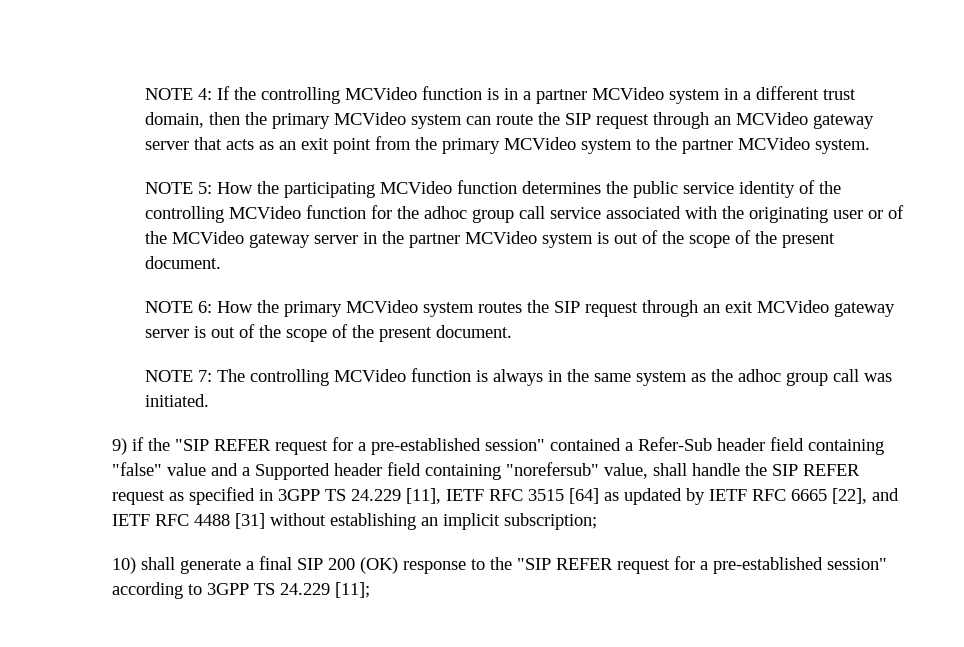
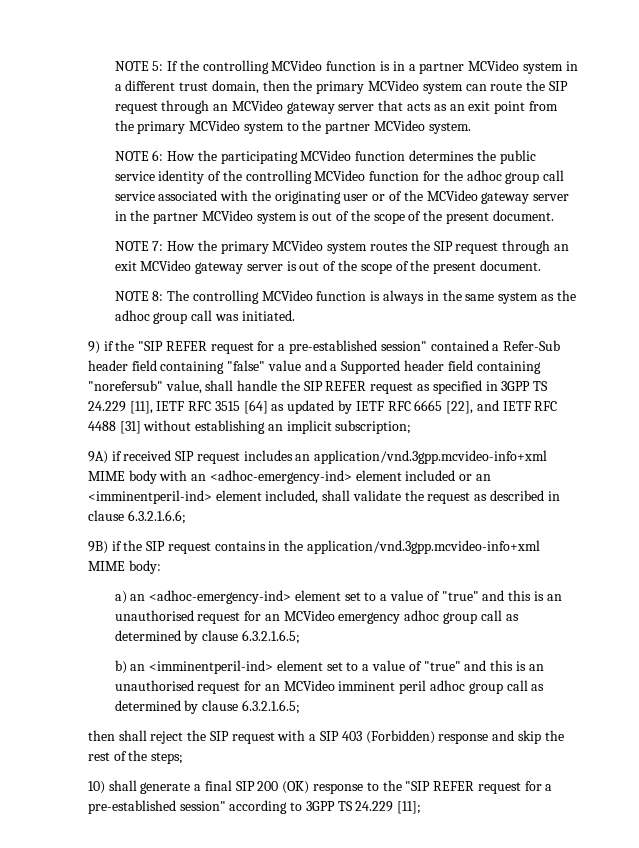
[145,88,213,100] NOTE 4: -> [114,61,164,71] NOTE 5:
[198,182,213,194] 5: -> [152,150,164,161] 6:
[198,301,213,313] 6: -> [152,241,164,251] 7:
[198,370,213,382] 7: -> [152,291,164,301] 8:
(597, 521) none -> [87,450,548,464] [87,470,492,484] [87,490,560,504] [87,510,186,524] [87,540,541,554] [87,560,161,574] [114,590,562,604] [114,610,519,624] [114,630,300,644] [114,660,544,674] [114,680,545,694] [114,700,300,714] [87,730,564,744] [87,750,184,764] // 9A) if received SIP request includes an application/vnd.3gpp.mcvideo-info+xml MIME body with an <adhoc-emergency-ind> element included or an <imminentperil-ind> element included, shall validate the request as described in clause 6.3.2.1.6.6; // 9B) if the SIP request contains in the application/vnd.3gpp.mcvideo-info+xml MIME body: // a) an <adhoc-emergency-ind> element set to a value of "true" and this is an unauthorised request for an MCVideo emergency adhoc group call as determined by clause 6.3.2.1.6.5; // b) an <imminentperil-ind> element set to a value of "true" and this is an unauthorised request for an MCVideo imminent peril adhoc group call as determined by clause 6.3.2.1.6.5; // then shall reject the SIP request with a SIP 403 (Forbidden) response and skip the rest of the steps;

